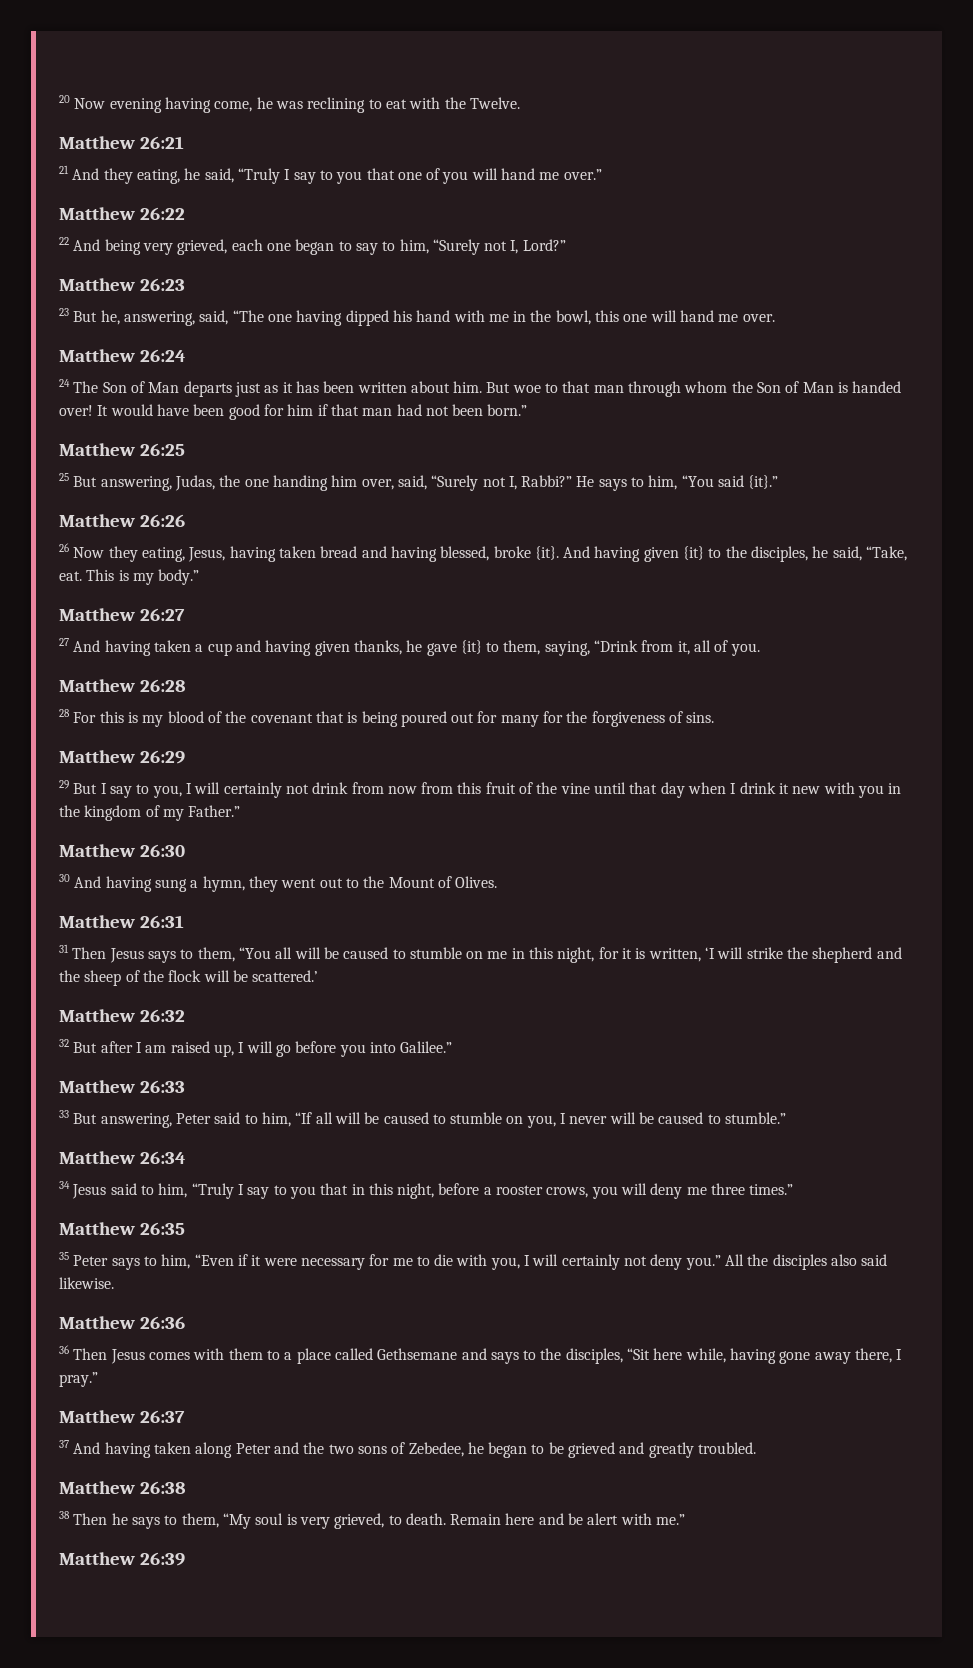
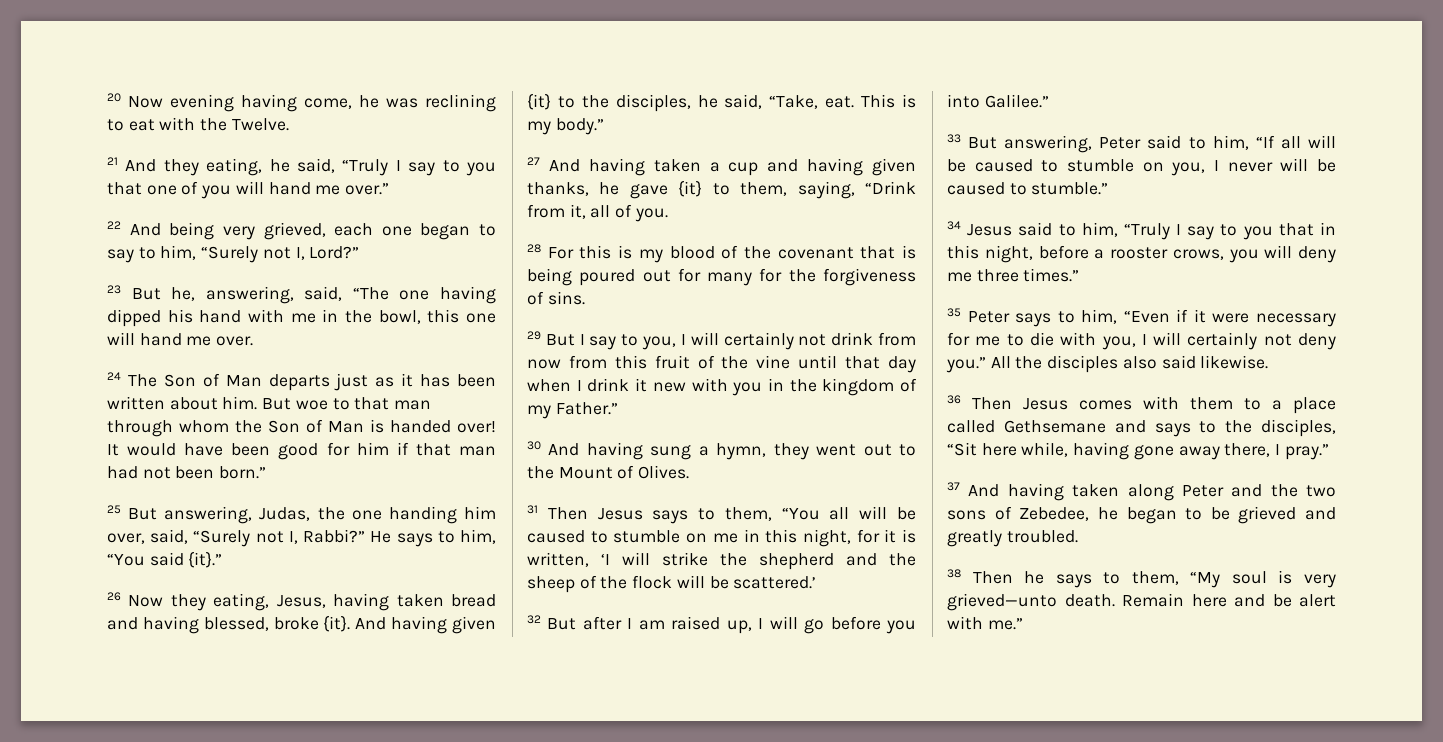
[59,136,184,149] // Matthew 26:21 -> (289, 124) none
[59,207,185,220] // Matthew 26:22 -> (390, 189) none
[59,278,185,291] // Matthew 26:23 -> (360, 252) none
[59,349,186,362] // Matthew 26:24 -> (254, 341) none
[59,443,185,456] // Matthew 26:25 -> (267, 472) none
[59,514,185,527] // Matthew 26:26 -> (223, 559) none
[59,608,185,621] // Matthew 26:27 -> (604, 126) none
[59,679,186,692] // Matthew 26:28 -> (668, 215) none
[59,750,185,764] // Matthew 26:29 -> (585, 298) none
[59,844,185,857] // Matthew 26:30 -> (618, 408) none
[59,915,184,928] // Matthew 26:31 -> (690, 472) none
[59,1009,185,1022] // Matthew 26:32 -> (817, 582) none
[59,1080,185,1093] // Matthew 26:33 -> (1049, 101) none
[59,1151,186,1164] // Matthew 26:34 -> (1109, 188) none
[59,1222,185,1235] // Matthew 26:35 -> (1080, 275) none
[59,1316,185,1329] // Matthew 26:36 -> (1269, 362) none
[59,1410,185,1423] // Matthew 26:37 -> (1329, 452) none
[59,1481,186,1494] // Matthew 26:38 -> (1078, 536) none
[334,1513,402,1529] grieved, to -> [947,593,1057,611] grieved—unto
[59,1552,185,1566] // Matthew 26:39 -> (1023, 624) none

